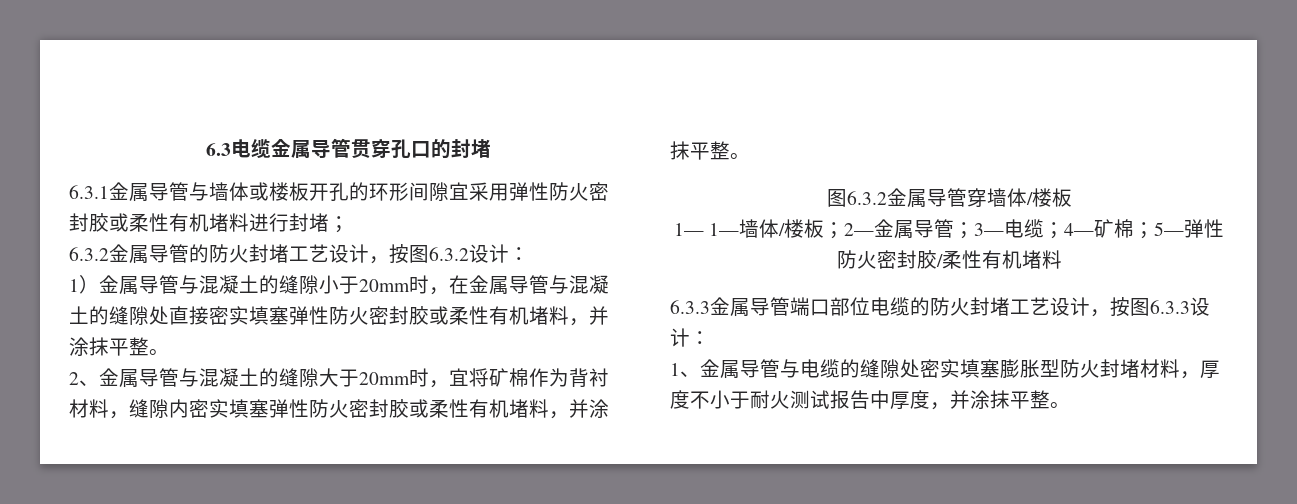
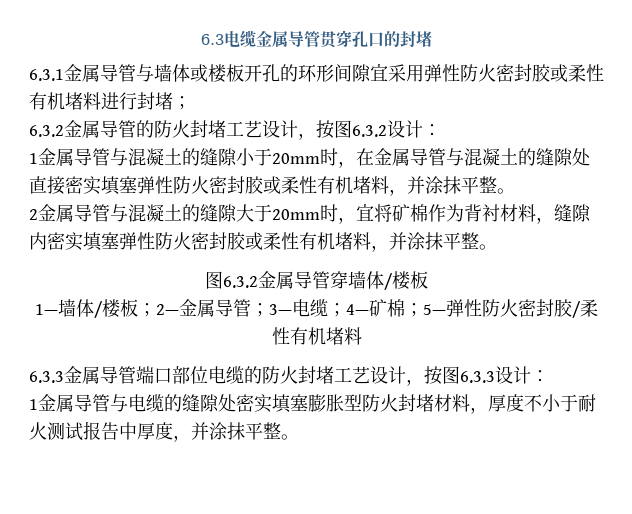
[79,275,99,294] ） -> (38, 158) none
[79,380,99,386] 、 -> (38, 214) none
[709,223,740,236] 1— -> (58, 309) none
[680,371,700,377] 、 -> (38, 404) none

